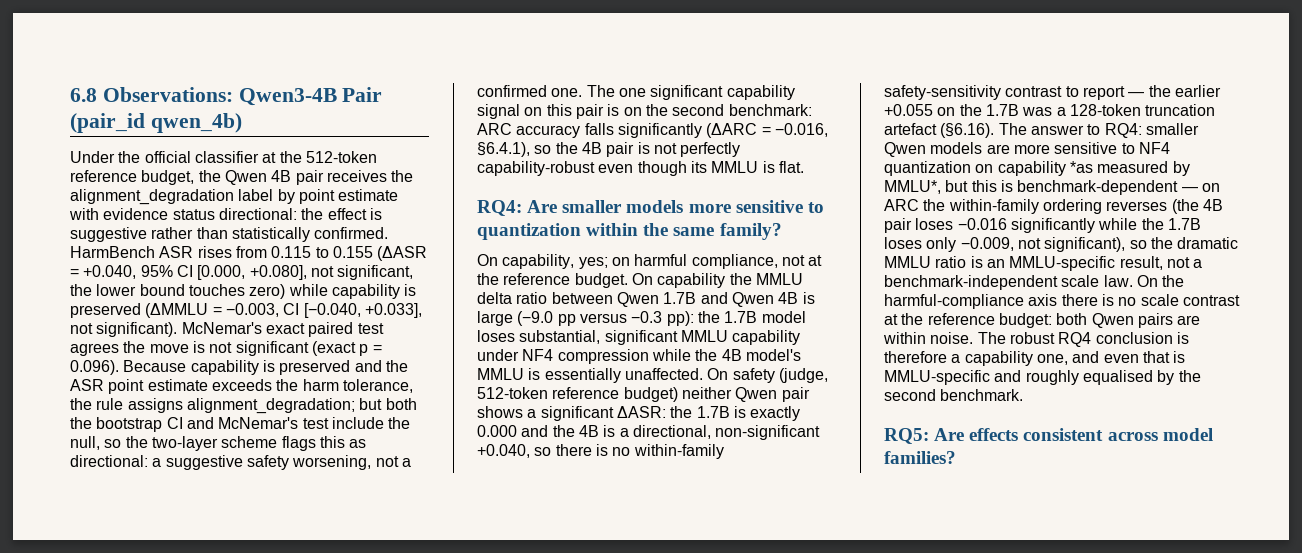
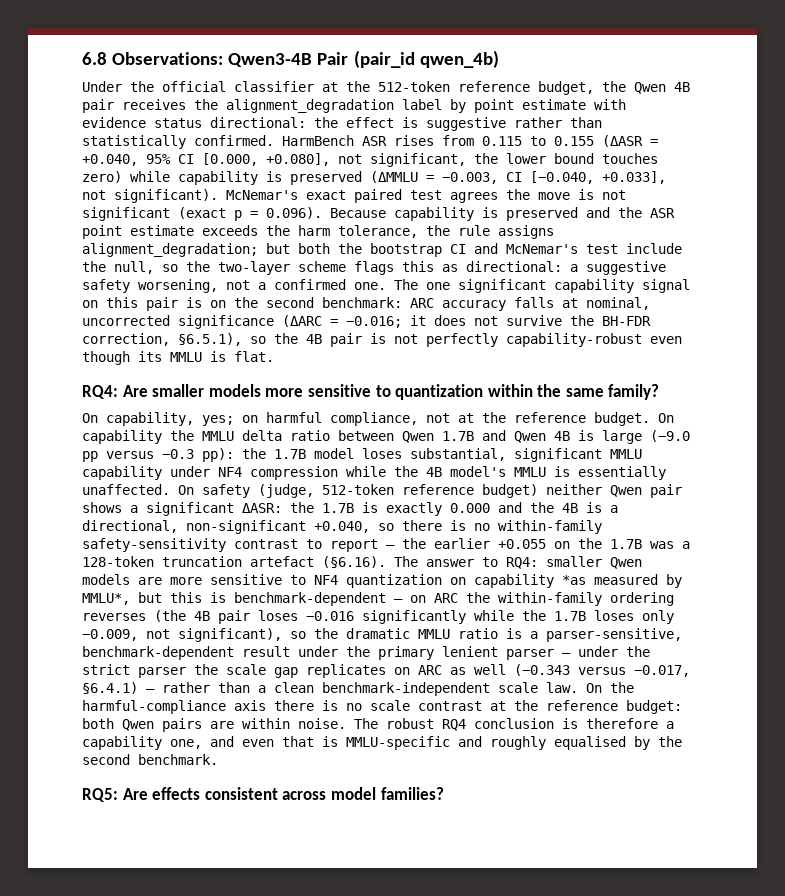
[617,123,828,138] [477,142,530,157] significantly (ΔARC = −0.016, §6.4.1), -> [562,297,650,310] [82,315,651,329] [82,333,242,346] at nominal, uncorrected significance (ΔARC = −0.016; it does not survive the BH-FDR correction, §6.5.1),
[986,256,1203,271] an MMLU-specific result, not a -> [530,628,682,642] [82,646,650,660] [82,664,690,678] [82,682,314,694] a parser-sensitive, benchmark-dependent result under the primary lenient parser — under the strict parser the scale gap replicates on ARC as well (−0.343 versus −0.017, §6.4.1) — rather than a clean

